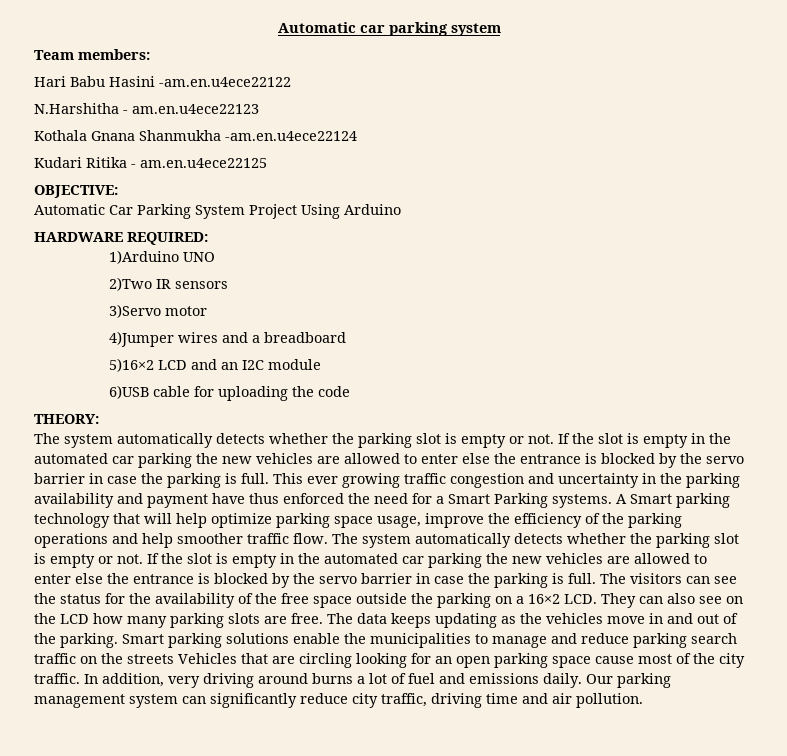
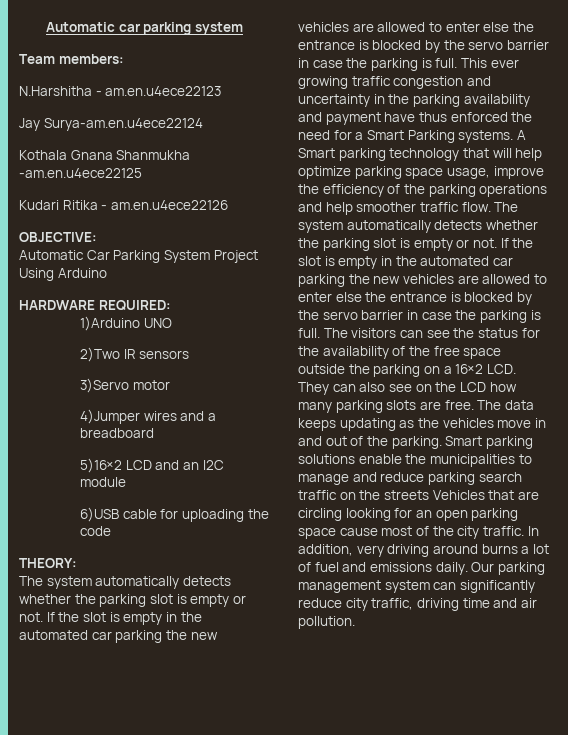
[34,76,291,87] // Hari Babu Hasini -am.en.u4ece22122 -> (124, 59) none
(259, 109) none -> [19,118,203,131] // Jay Surya-am.en.u4ece22124
[225,131,357,141] -am.en.u4ece22124 -> [19,168,142,178] -am.en.u4ece22125
[140,158,267,168] am.en.u4ece22125 -> [110,200,228,210] am.en.u4ece22126

